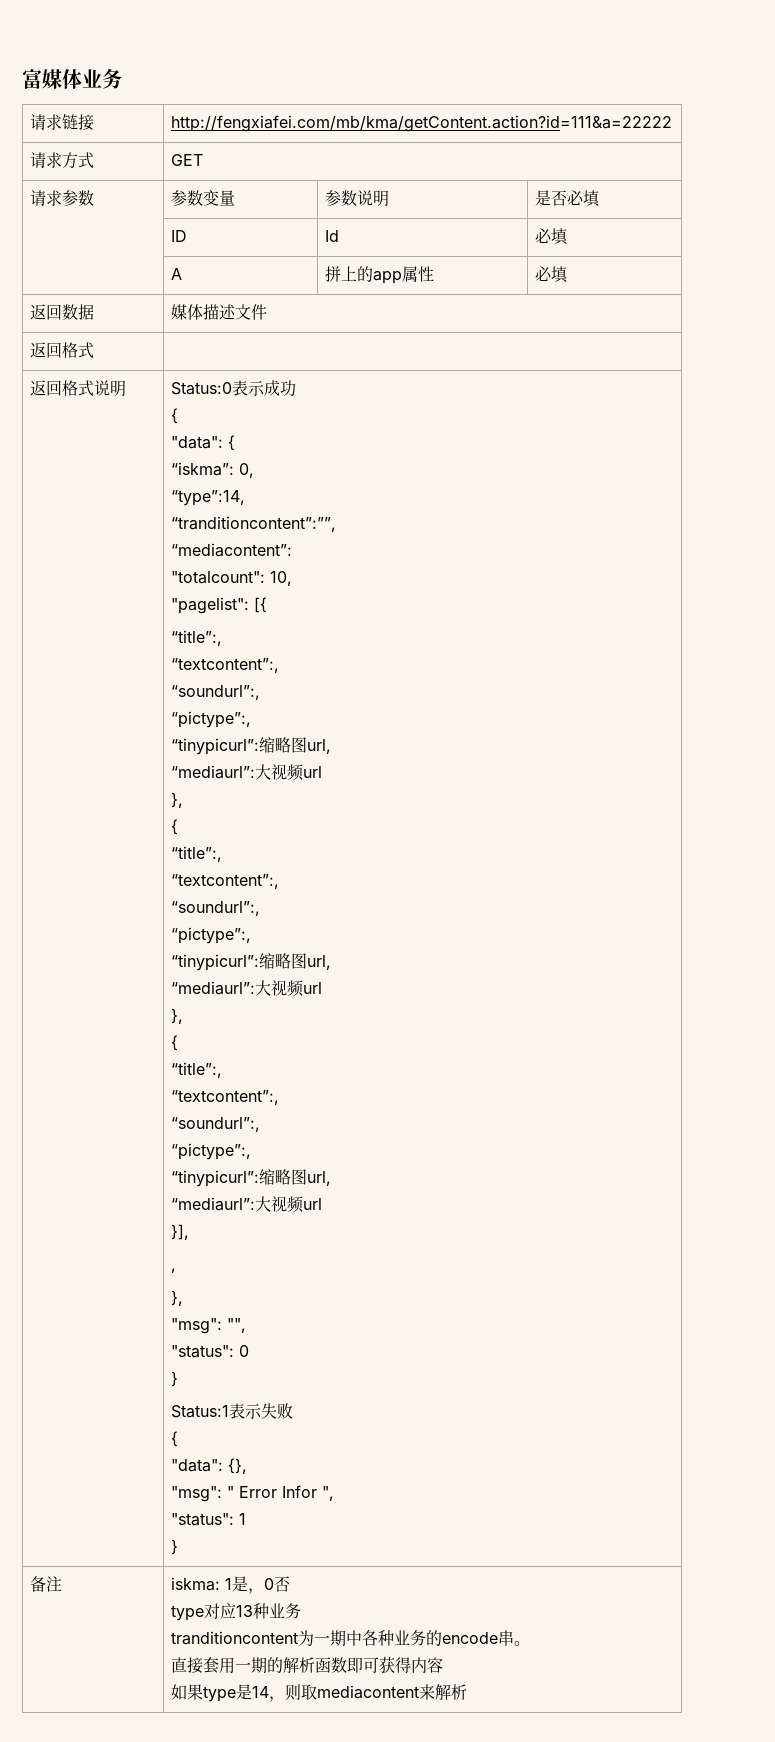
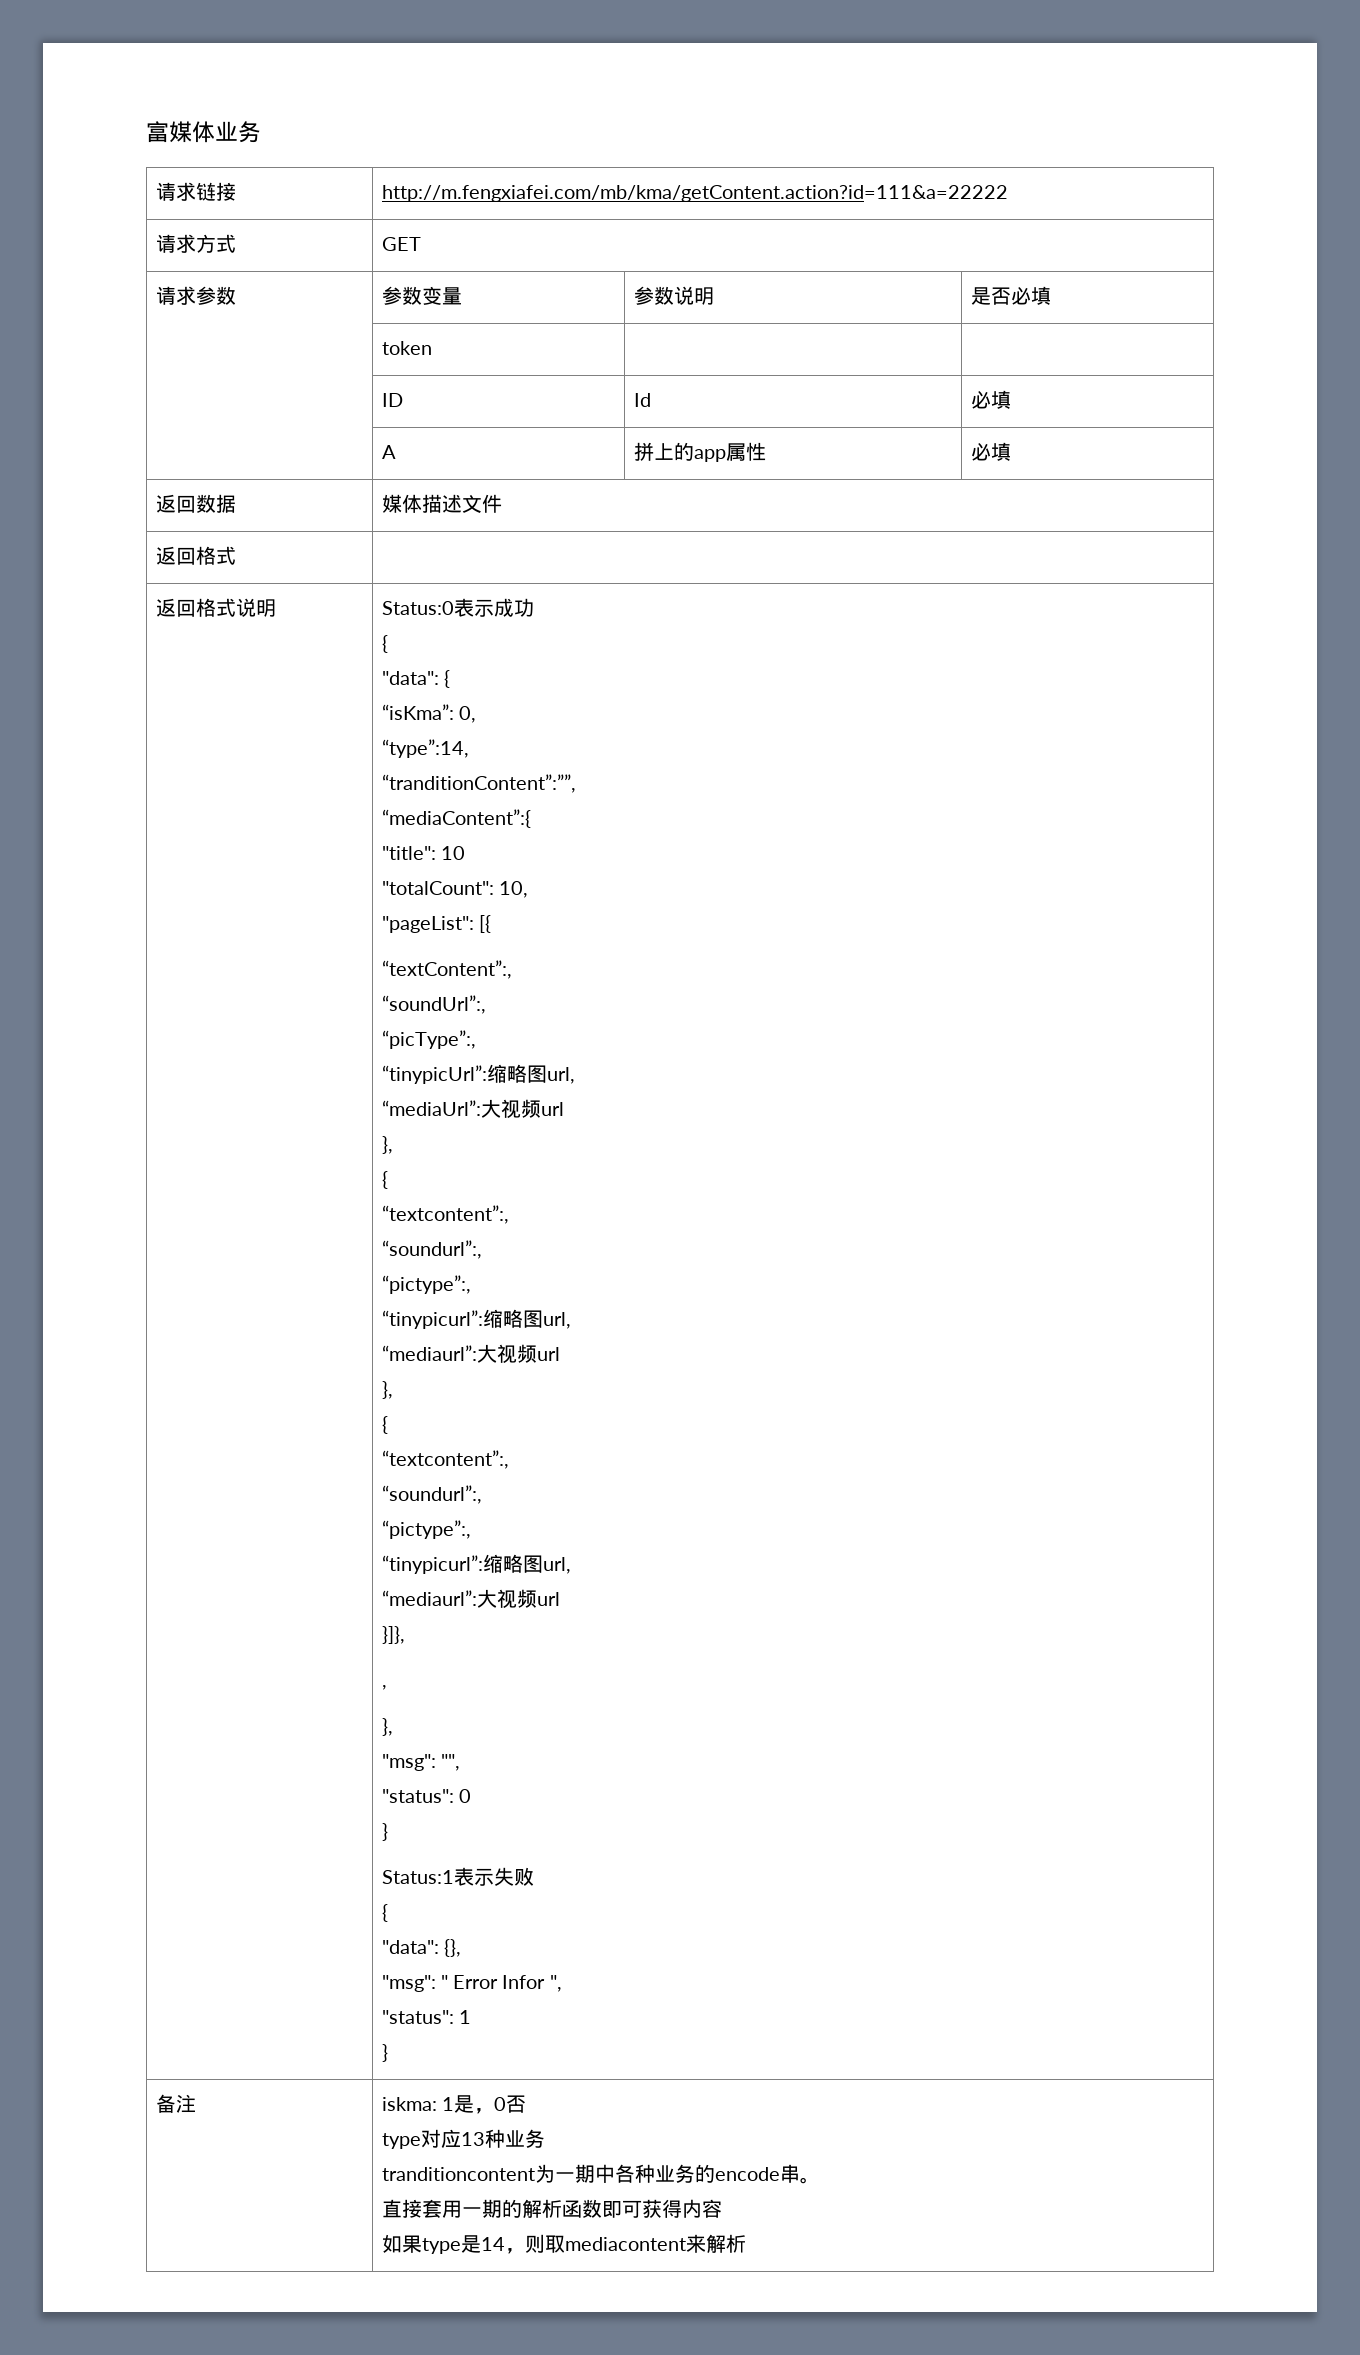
[171,115,673,132] http://fengxiafei.com/mb/kma/getContent.action?id=111&a=22222 -> [381,185,1008,202] http://m.fengxiafei.com/mb/kma/getContent.action?id=111&a=22222
(602, 198) none -> [381,341,432,355] // | token | |
[171,462,235,476] “iskma”: -> [381,704,454,720] “isKma”:
[171,516,337,532] [171,543,293,557] [171,571,266,584] “tranditioncontent”:””, // “mediacontent”: // "totalcount": -> [381,774,576,793] [381,809,531,828] [381,846,465,860] [381,881,494,895] “tranditionContent”:””, // “mediaContent”:{ // "title": 10 // "totalCount":
[171,597,250,614] "pagelist": -> [381,916,474,933] "pageList":
[171,630,223,646] “title”:, -> [381,960,512,979] [381,995,486,1014] [381,1030,476,1049] [381,1064,575,1084] [381,1099,564,1119] [381,1136,393,1154] [381,1171,388,1189] “textContent”:, // “soundUrl”:, // “picType”:, // “tinypicUrl”:缩略图url, // “mediaUrl”:大视频url // }, // {
[171,846,223,862] // “title”:, -> (388, 1425) none
[171,1008,184,1024] [171,1035,179,1051] [171,1062,223,1078] [171,1090,280,1105] [171,1117,261,1132] [171,1143,252,1160] [171,1169,332,1187] [171,1196,323,1213] [171,1224,190,1240] }, // { // “title”:, // “textcontent”:, // “soundurl”:, // “pictype”:, // “tinypicurl”:缩略图url, // “mediaurl”:大视频url // }], -> [381,1626,405,1644] }]},

